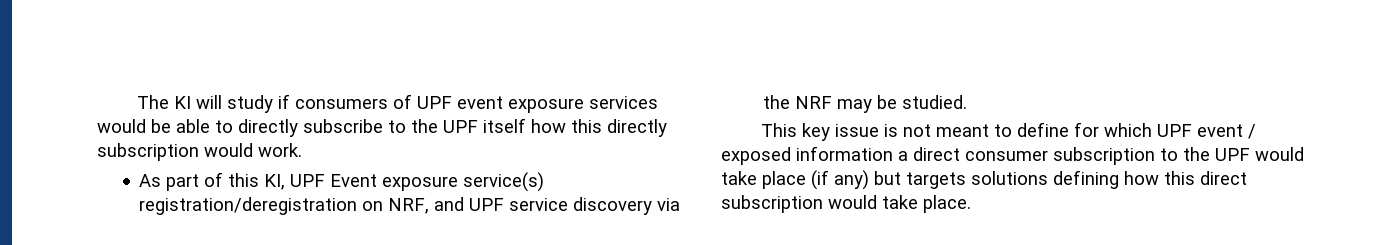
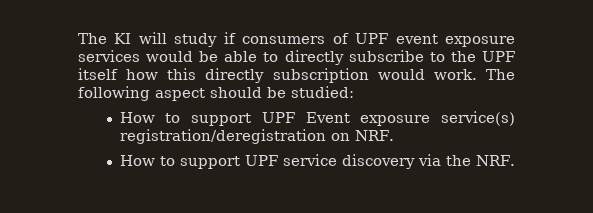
[139,172,286,191] // As part of this KI, -> [486,69,515,80] [78,86,354,101] [119,112,252,126] The following aspect should be studied: // How to support
[388,197,465,214] NRF, and -> [354,130,394,141] [119,155,240,169] NRF. // How to support
[795,95,968,113] [760,122,1256,141] [721,146,1304,165] [721,170,1247,190] [721,195,971,213] NRF may be studied. // This key issue is not meant to define for which UPF event / exposed information a direct consumer subscription to the UPF would take place (if any) but targets solutions defining how this direct subscription would take place. -> [475,155,515,166] NRF.

